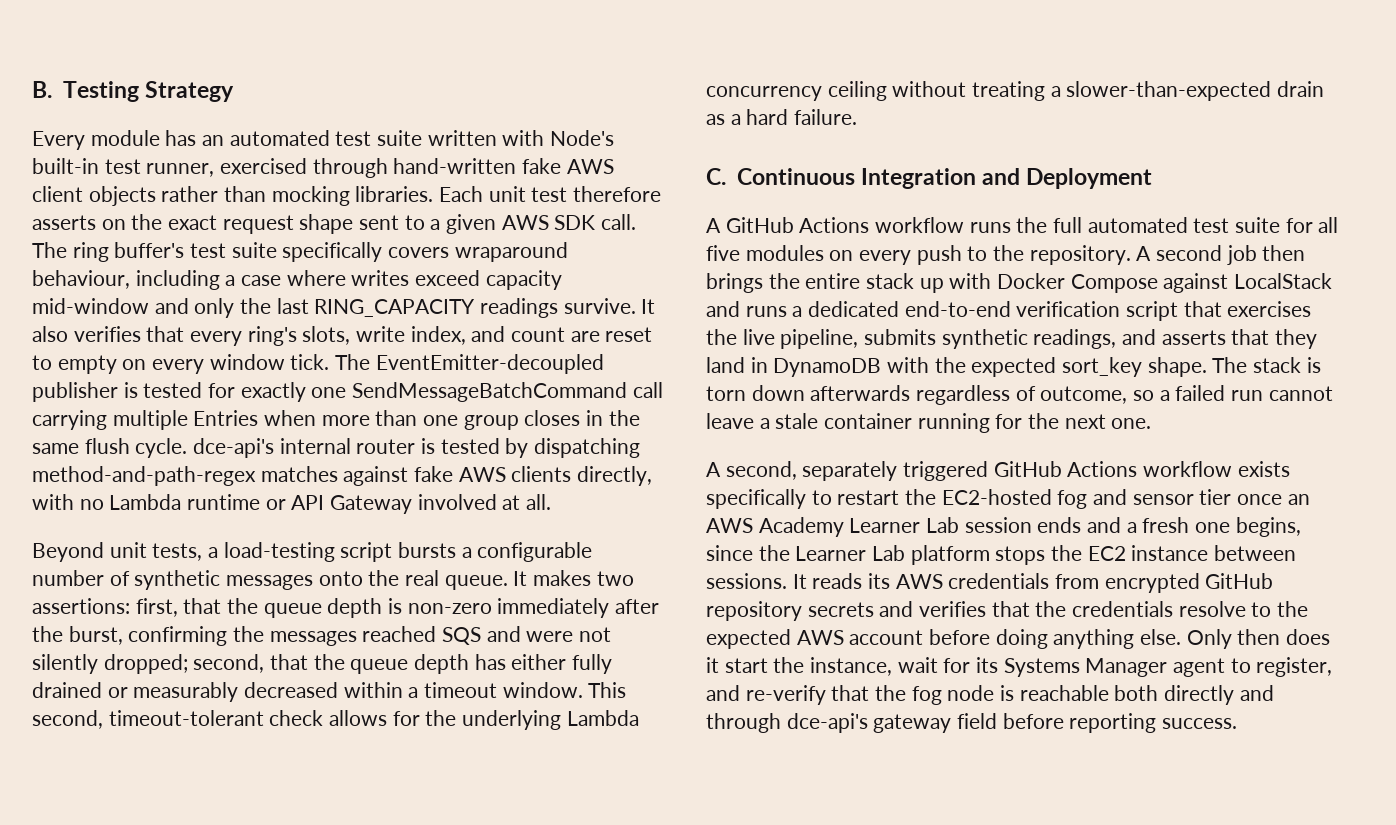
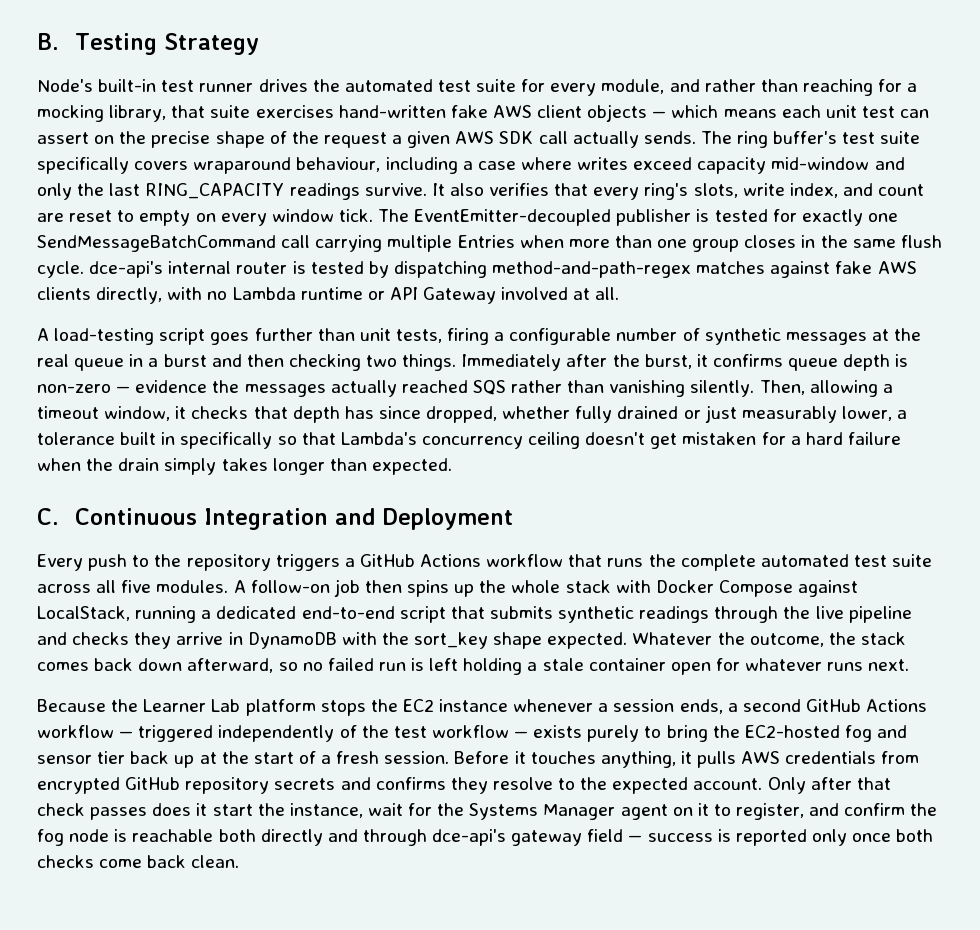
[32,130,615,150] [32,158,388,178] Every module has an automated test suite written with Node's built-in test runner, exercised through -> [37,79,918,96] [37,105,334,122] Node's built-in test runner drives the automated test suite for every module, and rather than reaching for a mocking library, that suite exercises
[161,186,662,206] [32,214,425,234] rather than mocking libraries. Each unit test therefore asserts on the exact request shape sent to -> [652,105,930,118] [37,131,387,148] — which means each unit test can assert on the precise shape of the request
[601,214,637,230] call. -> [538,131,696,148] call actually sends.
[32,542,457,562] Beyond unit tests, a load-testing script bursts -> [37,328,490,345] A load-testing script goes further than unit tests, firing
[318,571,363,586] onto -> [871,329,889,341] at
[444,570,634,590] [32,598,660,618] [32,626,228,646] queue. It makes two assertions: first, that the queue depth is non-zero immediately after the burst, confirming -> [74,354,909,371] [37,380,208,393] queue in a burst and then checking two things. Immediately after the burst, it confirms queue depth is non-zero — evidence
(357, 638) none -> [330,380,397,397] actually
[486,626,612,642] [32,654,613,674] [32,682,627,702] [32,710,639,730] [706,81,1325,101] [706,109,858,125] and were not silently dropped; second, that the queue depth has either fully drained or measurably decreased within a timeout window. This second, timeout-tolerant check allows for the underlying Lambda concurrency ceiling without treating a slower-than-expected drain as a hard failure. -> [511,380,893,397] [37,405,908,423] [37,432,901,449] [37,458,452,475] rather than vanishing silently. Then, allowing a timeout window, it checks that depth has since dropped, whether fully drained or just measurably lower, a tolerance built in specifically so that Lambda's concurrency ceiling doesn't get mistaken for a hard failure when the drain simply takes longer than expected.
[706,217,965,233] A GitHub Actions workflow -> [37,554,603,571] Every push to the repository triggers a GitHub Actions workflow that
[1053,217,1313,233] full automated test suite for -> [680,554,933,571] [37,584,91,593] complete automated test suite across
[745,245,1306,265] [706,273,944,293] modules on every push to the repository. A second job then brings the entire stack up -> [156,579,611,597] modules. A follow-on job then spins up the whole stack
[1234,273,1333,289] [706,301,787,317] LocalStack and runs -> [37,606,197,623] LocalStack, running
[1016,301,1121,317] verification -> (395, 612) none
[1227,301,1312,317] [706,329,1318,349] [706,357,1321,377] [706,385,1333,405] [706,413,1152,433] [706,461,1290,481] [706,489,1310,509] [706,517,1301,537] [706,545,753,561] exercises the live pipeline, submits synthetic readings, and asserts that they land in DynamoDB with the expected sort_key shape. The stack is torn down afterwards regardless of outcome, so a failed run cannot leave a stale container running for the next one. // A second, separately triggered GitHub Actions workflow exists specifically to restart the EC2-hosted fog and sensor tier once an AWS Academy Learner Lab session ends and a fresh one begins, since -> [489,606,912,623] [37,632,906,649] [37,658,910,675] [37,699,106,712] submits synthetic readings through the live pipeline and checks they arrive in DynamoDB with the sort_key shape expected. Whatever the outcome, the stack comes back down afterward, so no failed run is left holding a stale container open for whatever runs next. // Because
[1214,545,1297,561] [706,573,891,589] between sessions. It reads its -> [513,699,928,714] [37,725,908,742] [37,751,737,768] whenever a session ends, a second GitHub Actions workflow — triggered independently of the test workflow — exists purely to bring the EC2-hosted fog and sensor tier back up at the start of a fresh session. Before it touches anything, it pulls
[919,601,1309,617] [706,629,1281,649] verifies that the credentials resolve to the expected AWS account before doing anything else. Only then -> [375,777,891,794] [37,803,148,820] confirms they resolve to the expected account. Only after that check passes
[976,657,999,673] its -> [437,803,465,816] the
(1226, 667) none -> [672,803,709,816] on it
[745,685,870,705] re-verify that -> [844,803,906,816] confirm
[1002,713,1238,733] before reporting success. -> [628,829,934,846] [37,855,240,868] — success is reported only once both checks come back clean.

